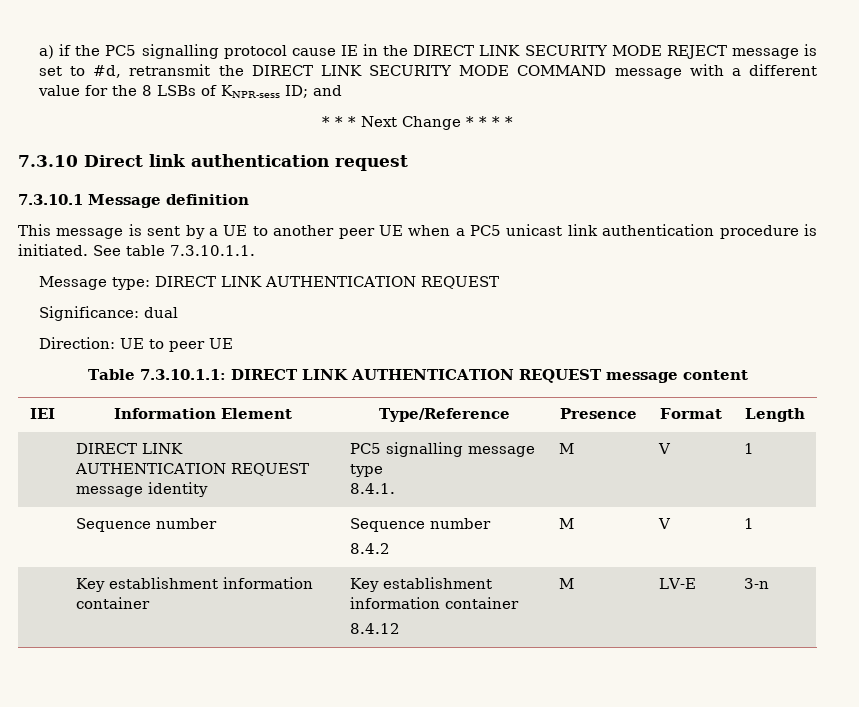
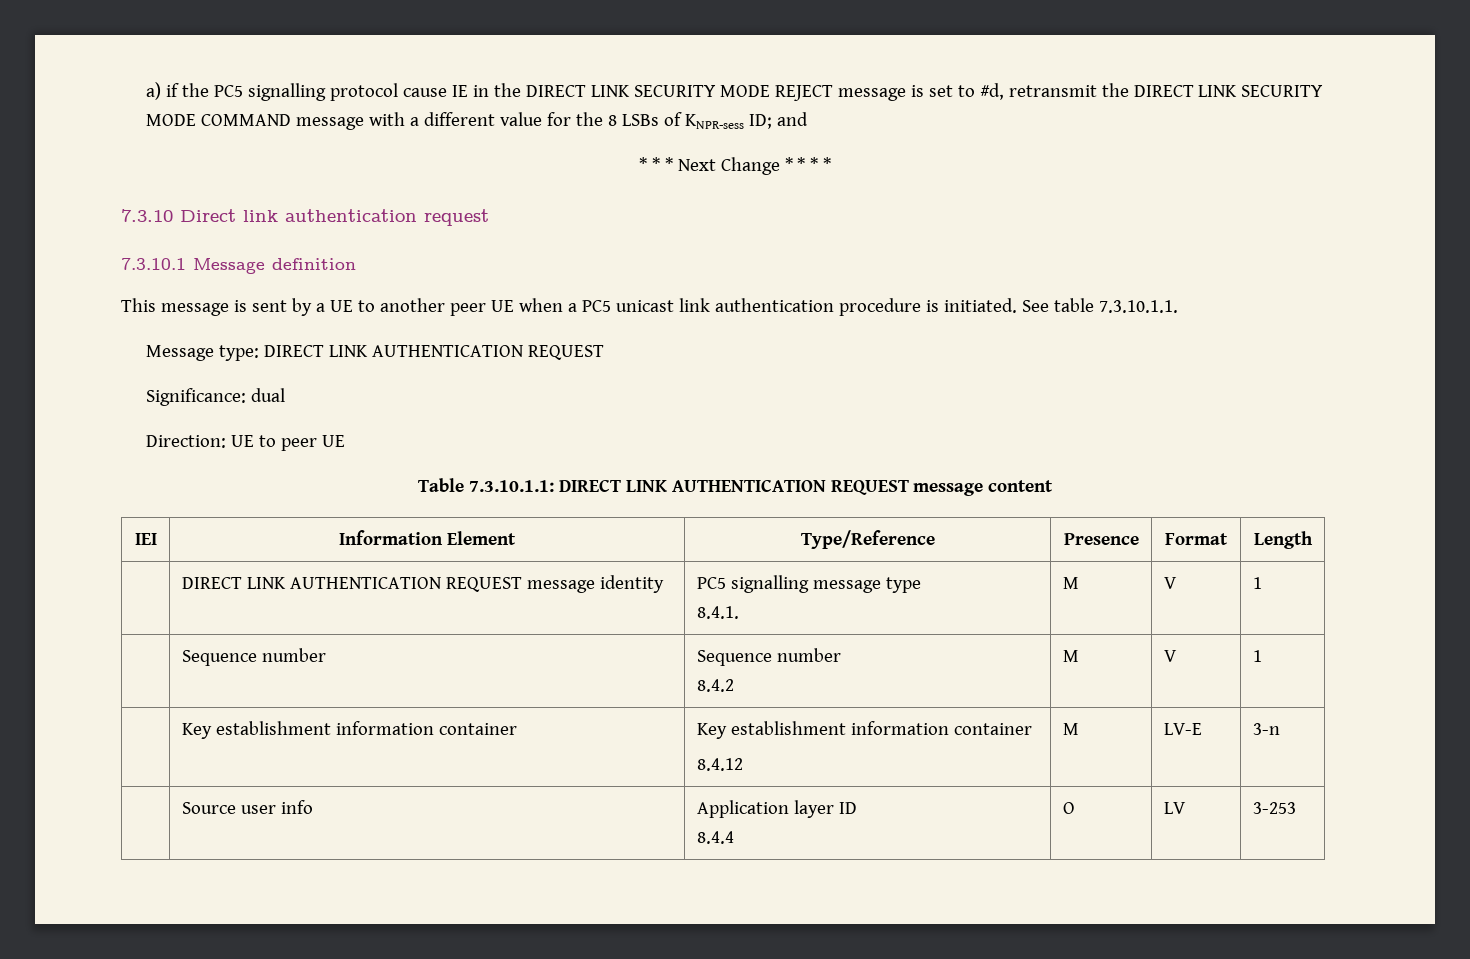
(769, 583) none -> [181,800,313,814] [696,800,857,818] [696,831,734,844] [1062,802,1075,814] [1163,802,1186,814] [1252,802,1296,814] // | Source user info | Application layer ID // 8.4.4 | O | LV | 3-253

